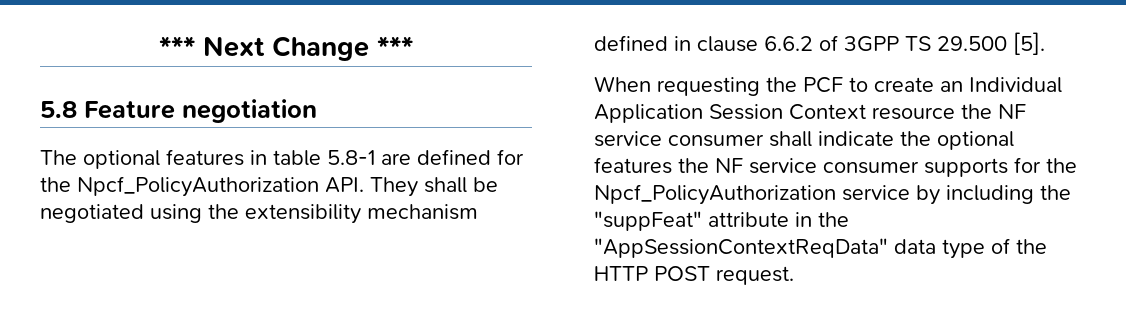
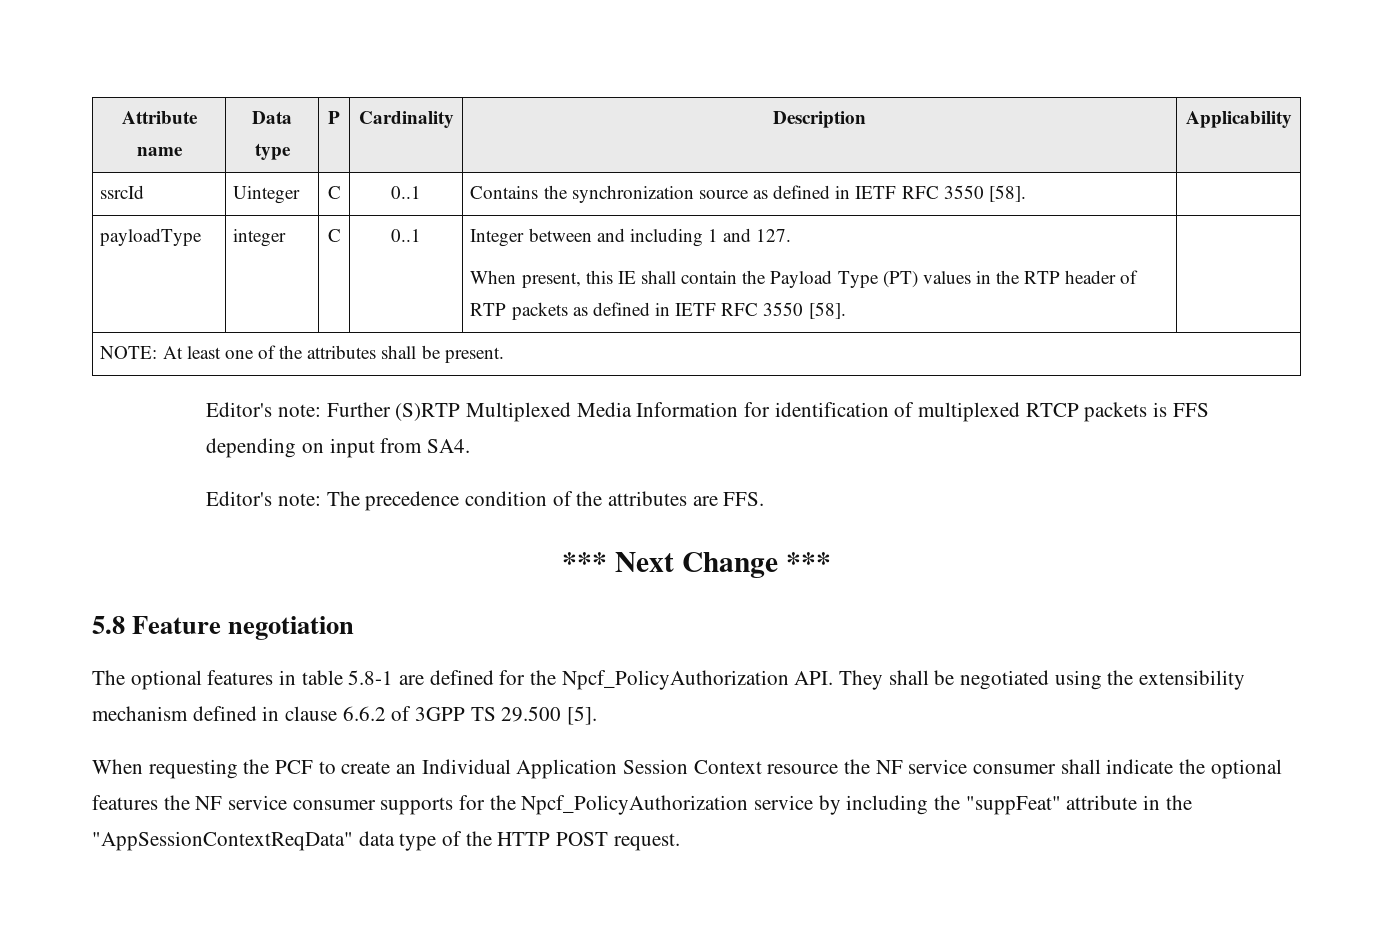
(159, 46) none -> [121,111,198,124] [136,147,183,156] [252,111,292,124] [254,143,291,160] [328,111,340,124] [358,111,454,128] [773,111,866,128] [1185,111,1292,128] [100,185,145,199] [233,186,301,204] [327,186,341,199] [391,186,421,199] [470,185,1026,203] [100,228,203,246] [233,229,287,247] [327,229,341,242] [391,229,421,242] [470,228,792,247] [470,270,1139,288] [470,302,846,320] [100,345,504,363] [206,402,1209,422] [206,438,471,458] [206,491,765,511] Attribute name | Data type | P | Cardinality | Description | Applicability // ssrcId | Uinteger | C | 0..1 | Contains the synchronization source as defined in IETF RFC 3550 [58]. | // payloadType | integer | C | 0..1 | Integer between and including 1 and 127. // When present, this IE shall contain the Payload Type (PT) values in the RTP header of RTP packets as defined in IETF RFC 3550 [58]. | // NOTE: At least one of the attributes shall be present. // Editor's note: Further (S)RTP Multiplexed Media Information for identification of multiplexed RTCP packets is FFS depending on input from SA4. // Editor's note: The precedence condition of the attributes are FFS. //

